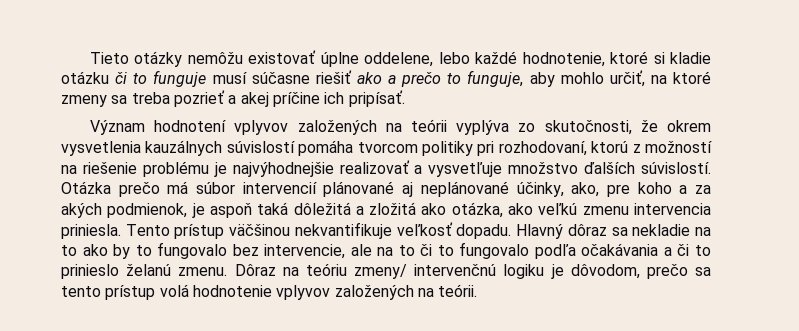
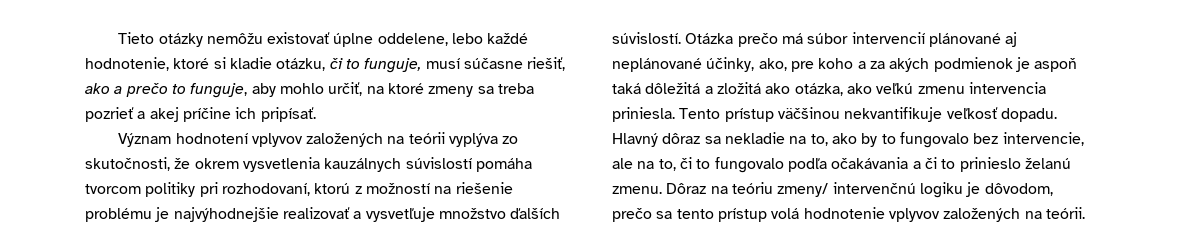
[61,70,207,87] otázku či to funguje -> [276,58,422,73] otázku, či to funguje,
[315,70,352,84] riešiť -> [527,57,566,71] riešiť,
[107,203,188,218] podmienok, -> [933,57,1013,72] podmienok
[61,245,77,256] to -> [810,134,828,146] to,
[398,245,415,256] to -> [658,159,676,171] to,

